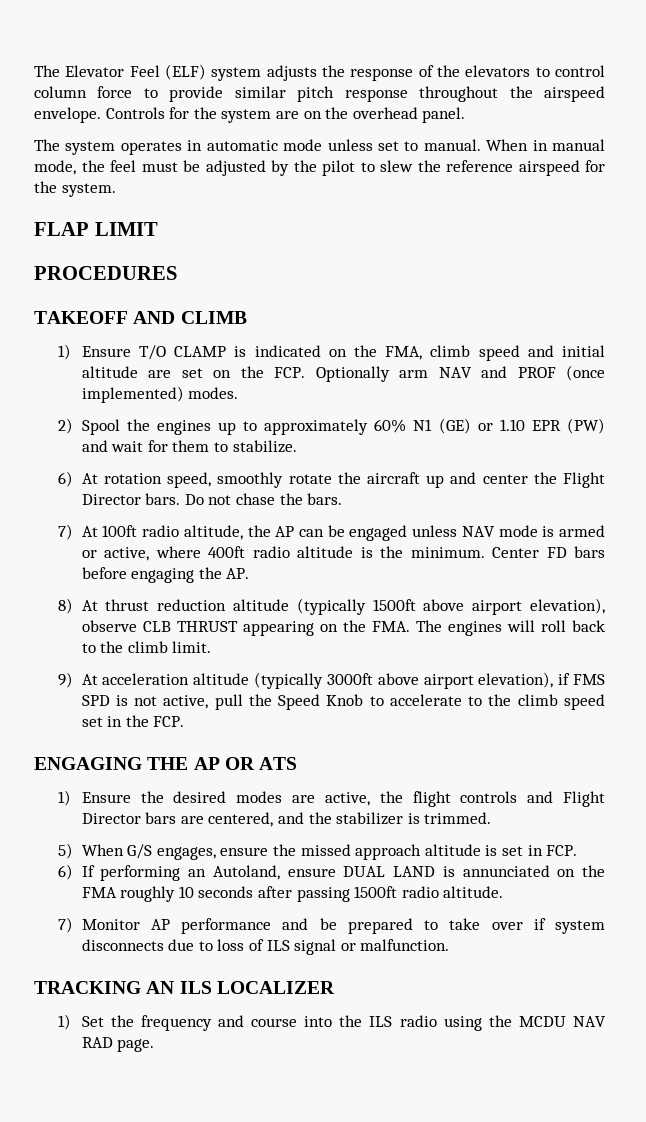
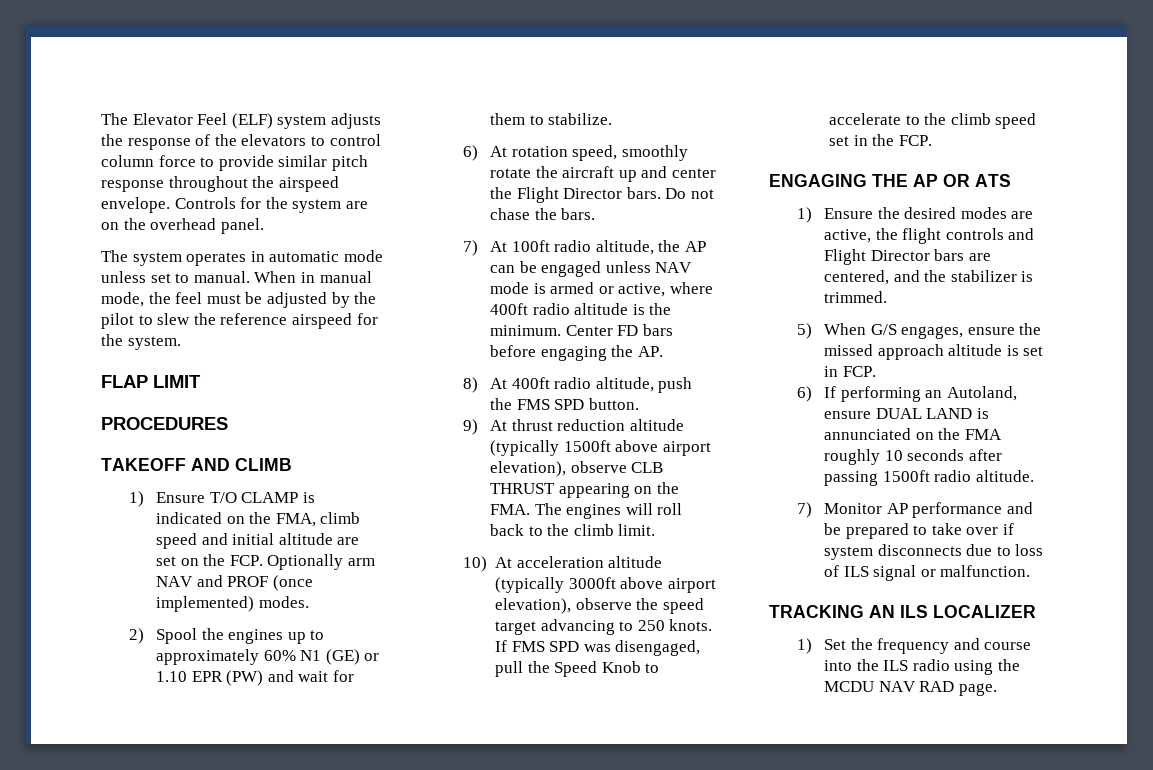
(98, 605) none -> [511,377,693,393] [490,398,639,410] [462,419,508,435] 400ft radio altitude, push the FMS SPD button. // 9) At
[57,672,73,688] 9) -> [462,556,487,572] 10)
[558,673,605,685] [81,695,209,709] if FMS SPD is not active, -> [575,598,704,614] [495,619,713,635] [495,640,701,656] observe the speed target advancing to 250 knots. If FMS SPD was disengaged,

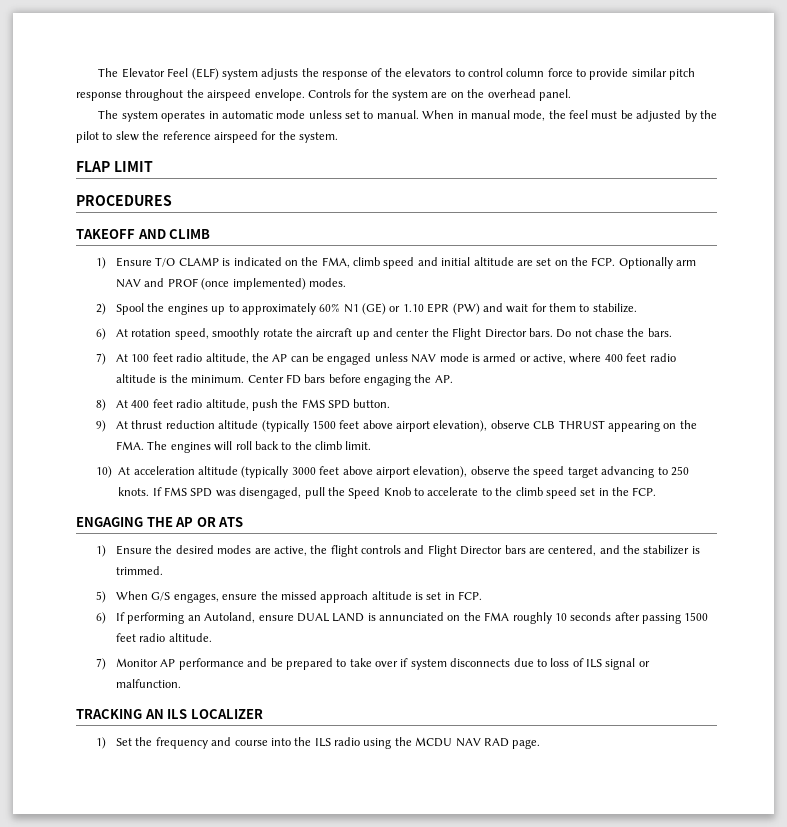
[511,240,550,252] 100ft -> [131,353,173,362] 100 feet
[490,303,529,315] 400ft -> [604,353,647,362] 400 feet
[511,377,550,389] 400ft -> [131,399,173,408] 400 feet
[563,440,611,452] 1500ft -> [311,420,360,429] 1500 feet
[568,577,616,589] 3000ft -> [291,466,340,475] 3000 feet
[882,470,930,482] 1500ft -> [684,612,709,621] [116,633,137,642] 1500 feet

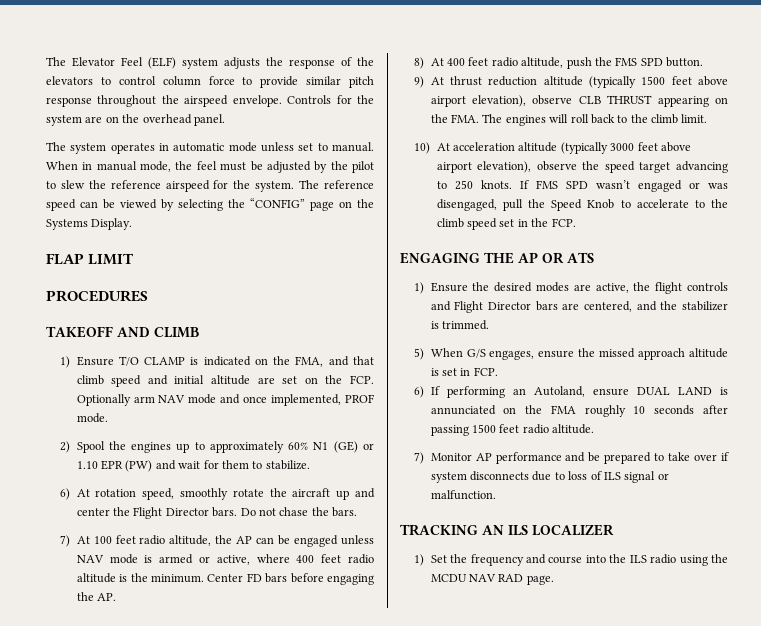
(338, 137) none -> [299,180,374,189] [46,198,374,211] [46,218,133,230] The reference speed can be viewed by selecting the “CONFIG” page on the Systems Display.
(350, 262) none -> [328,356,374,366] and that
[144,278,346,290] and PROF (once implemented) modes. -> [188,394,375,406] [76,413,108,423] mode and once implemented, PROF mode.
(213, 492) none -> [595,180,700,192] wasn’t engaged or

